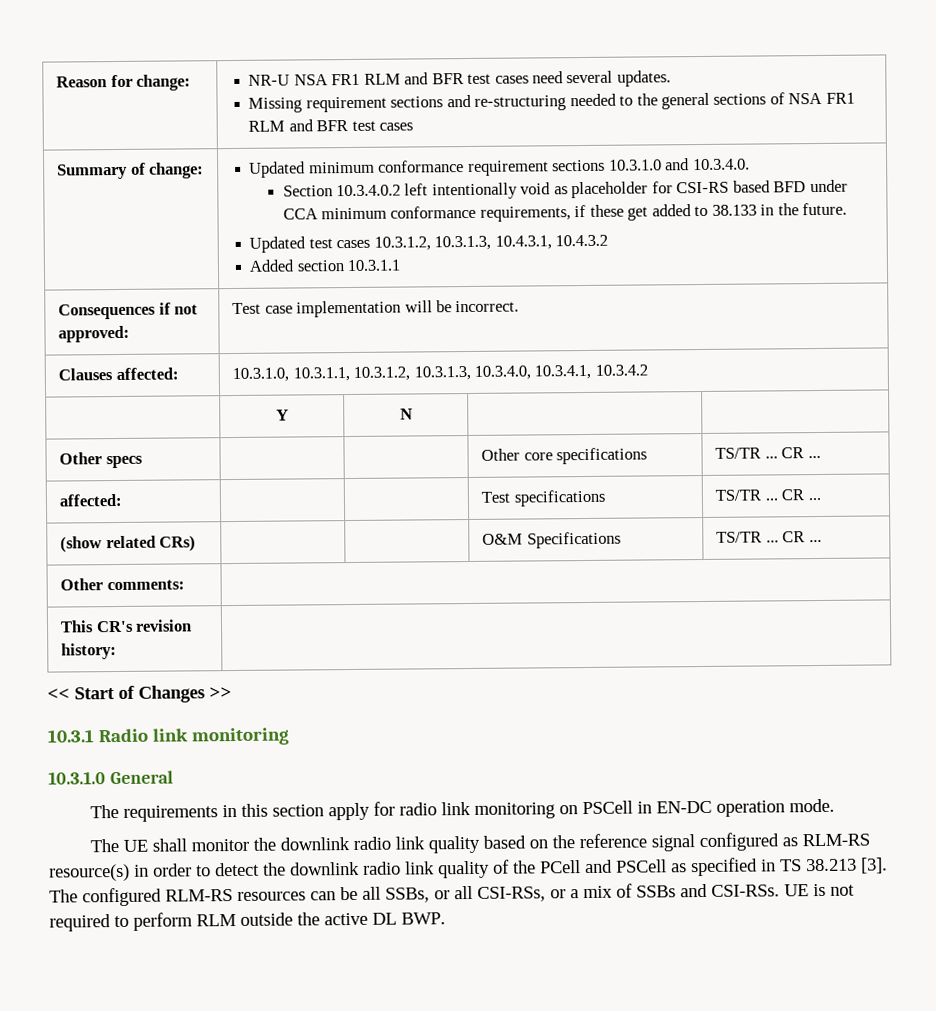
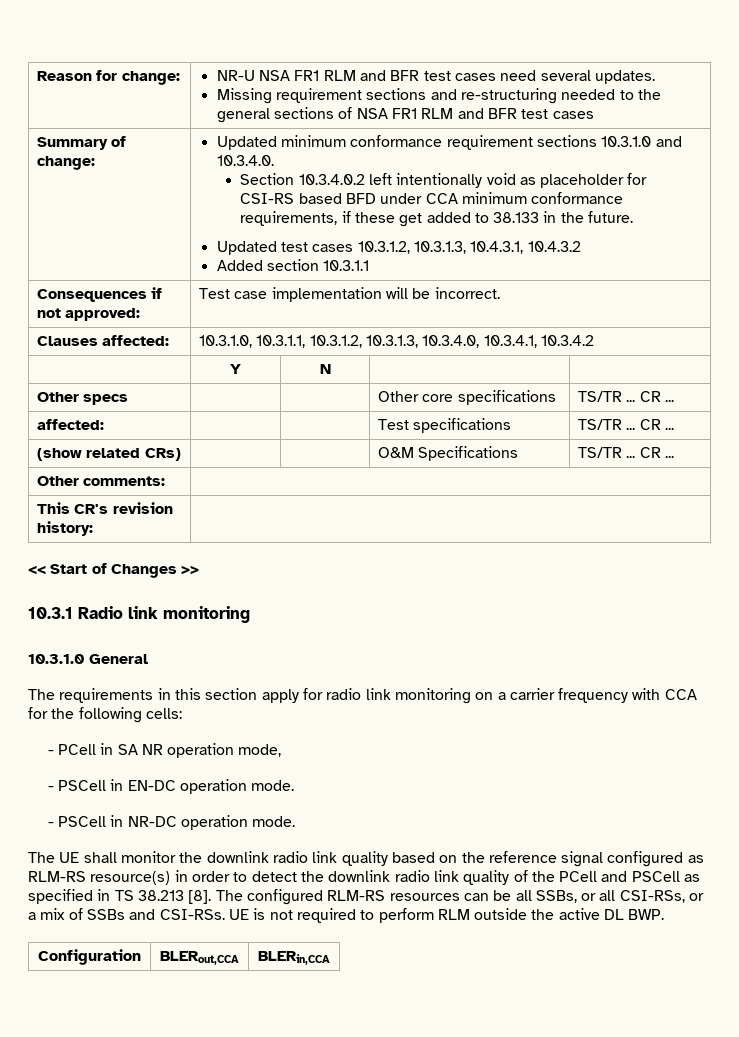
(579, 810) none -> [497,688,697,703] [28,707,182,723] [47,743,282,758] [47,786,54,791] a carrier frequency with CCA for the following cells: // - PCell in SA NR operation mode, // -
(836, 805) none -> [47,815,296,830] // - PSCell in NR-DC operation mode.
[861,857,888,874] [3]. -> [188,890,212,904] [8].
(446, 918) none -> [38,949,141,965] [160,951,239,965] [258,951,330,965] // Configuration | BLERout,CCA | BLERin,CCA

